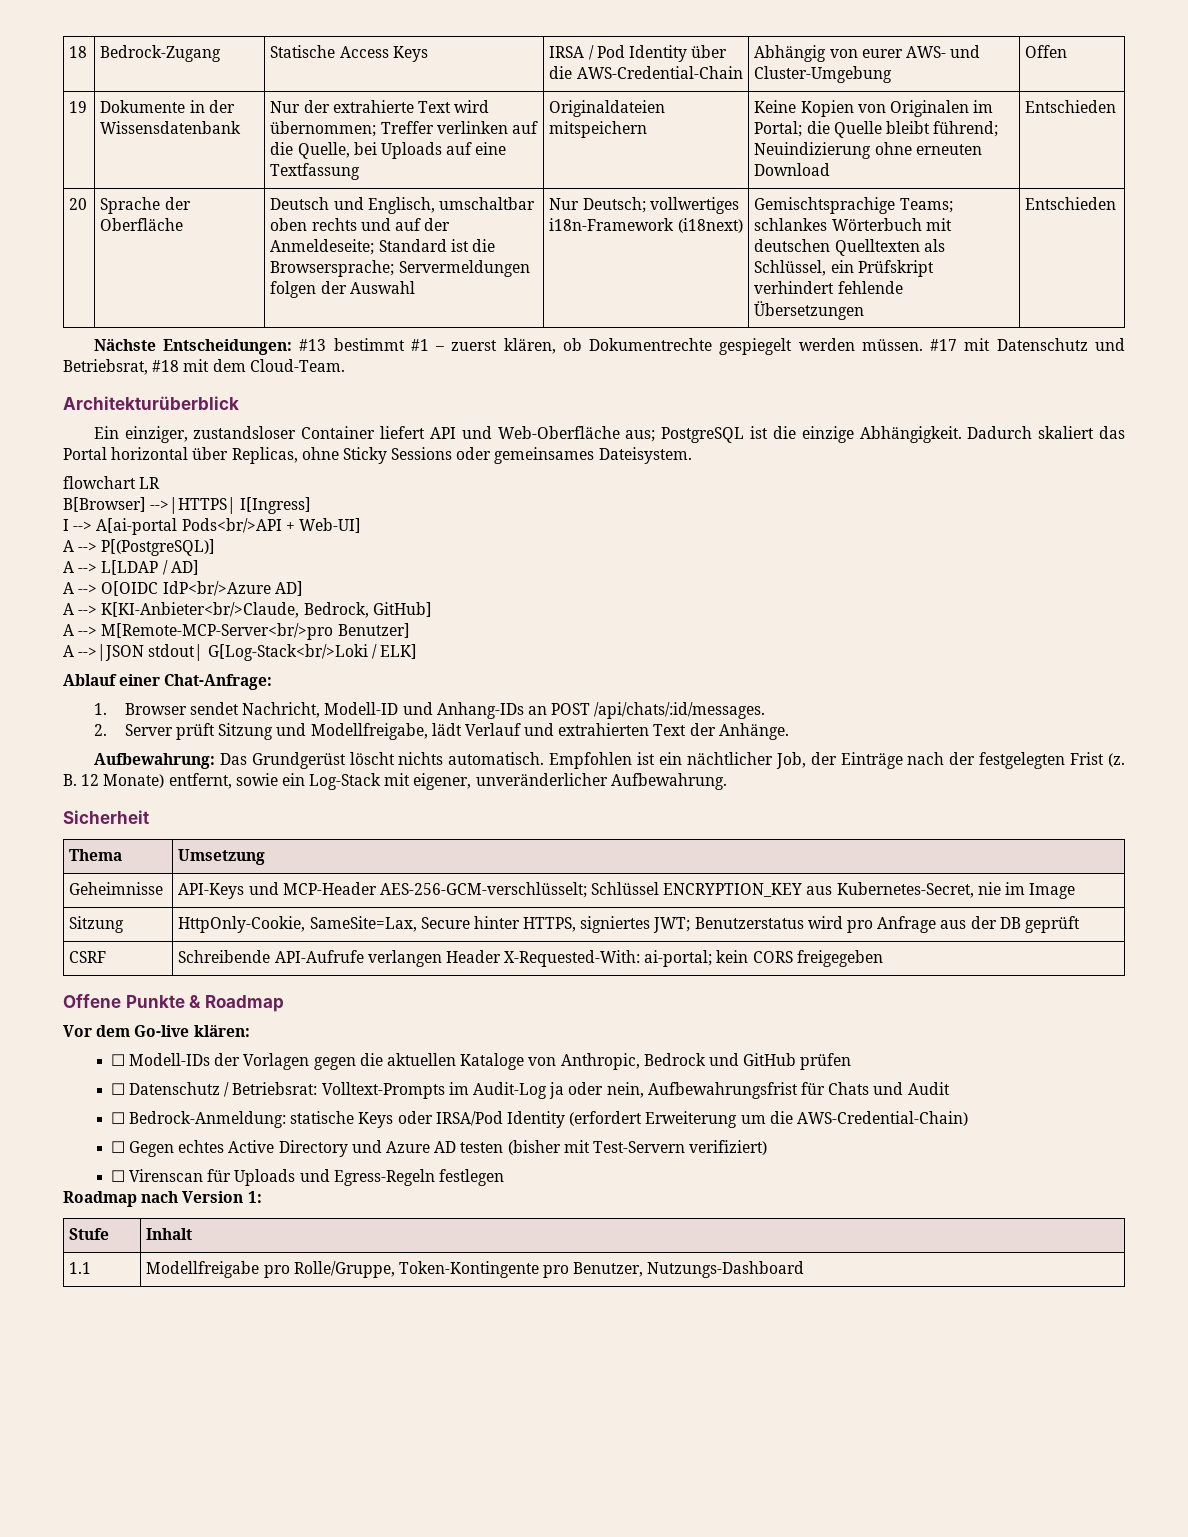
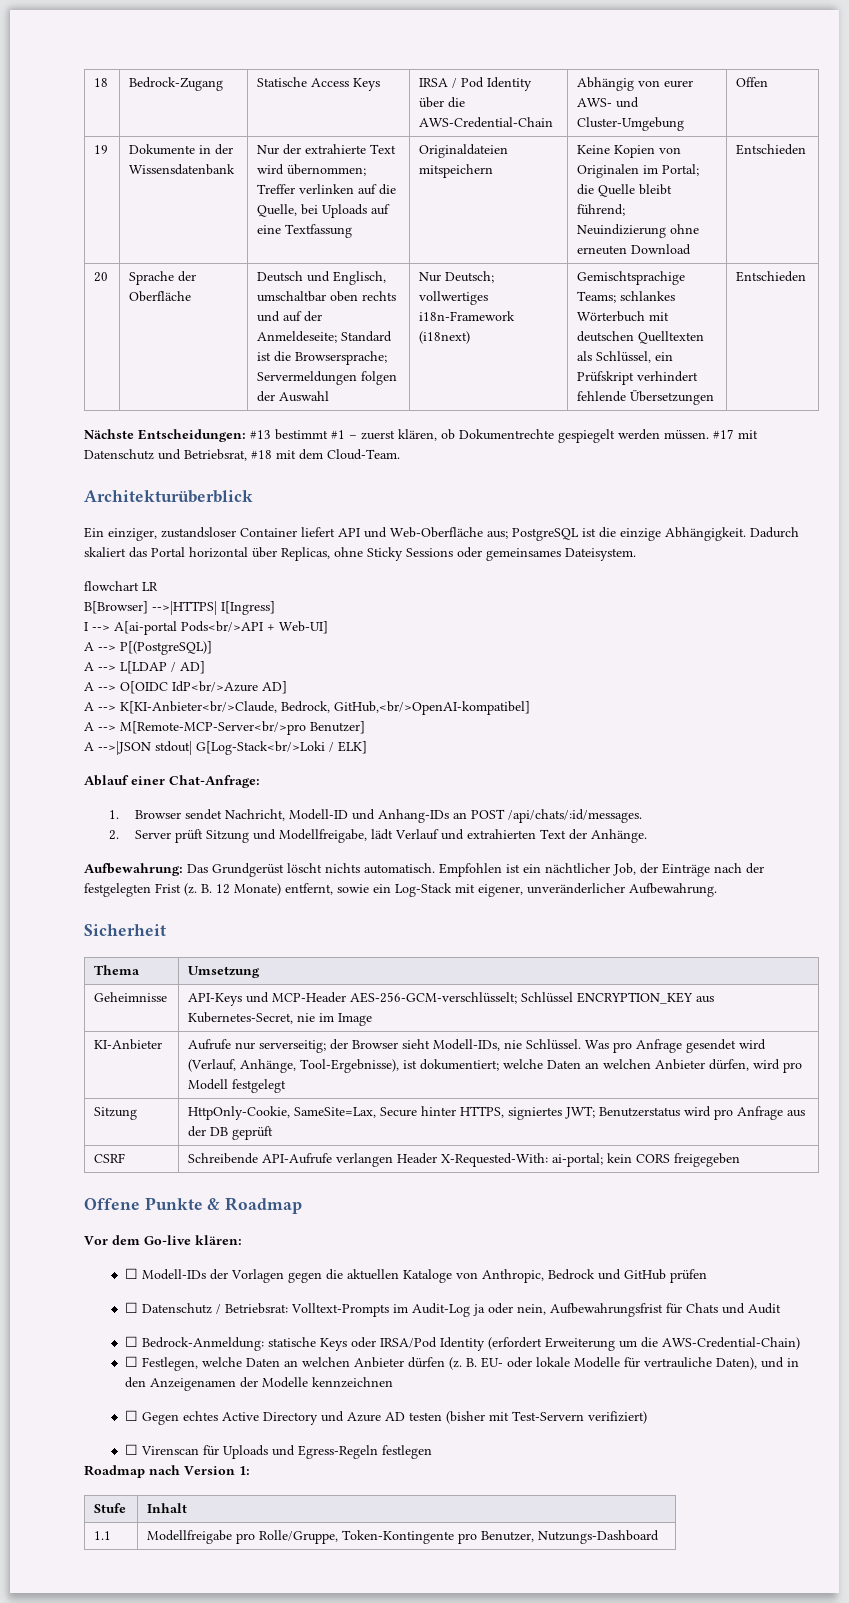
[372,602,432,617] GitHub] -> [334,701,530,715] GitHub,<br/>OpenAI-kompatibel]
(1076, 891) none -> [94,1039,163,1050] [188,1039,767,1053] [188,1059,803,1073] [188,1079,287,1093] // KI-Anbieter | Aufrufe nur serverseitig; der Browser sieht Modell-IDs, nie Schlüssel. Was pro Anfrage gesendet wird (Verlauf, Anhänge, Tool-Ergebnisse), ist dokumentiert; welche Daten an welchen Anbieter dürfen, wird pro Modell festgelegt
(968, 1118) none -> [124,1356,799,1371] [124,1377,393,1391] // ☐ Festlegen, welche Daten an welchen Anbieter dürfen (z. B. EU- oder lokale Modelle für vertrauliche Daten), und in den Anzeigenamen der Modelle kennzeichnen

